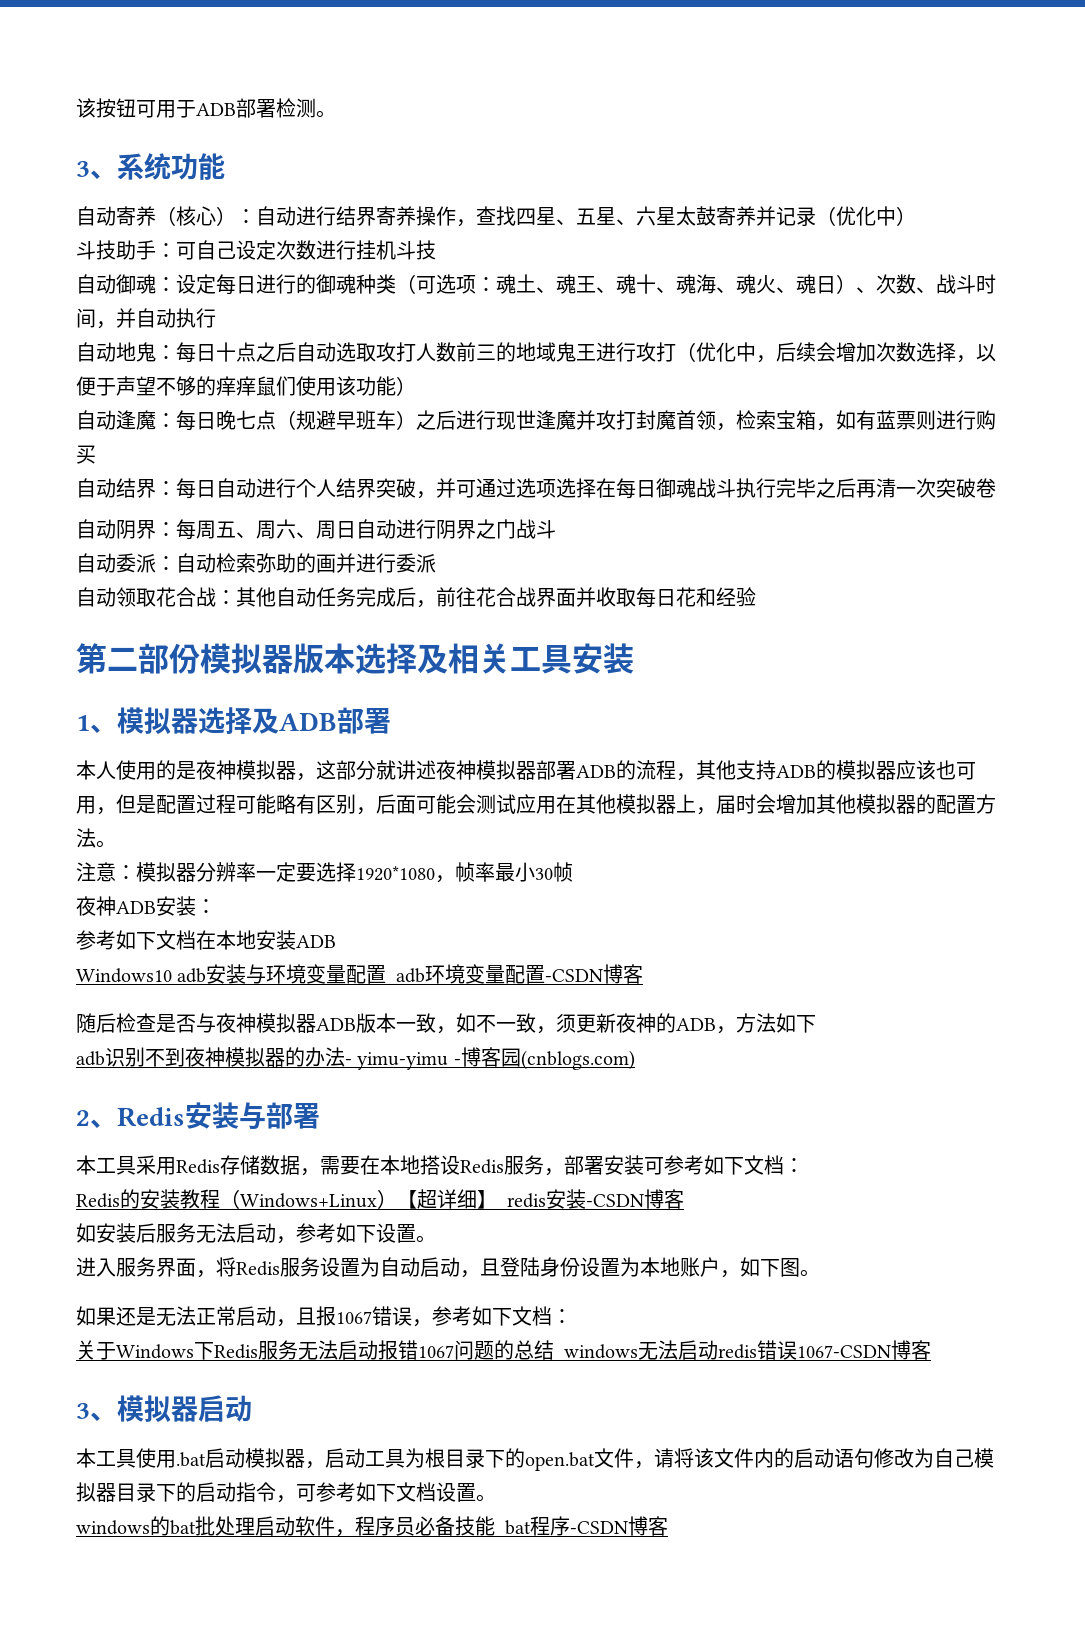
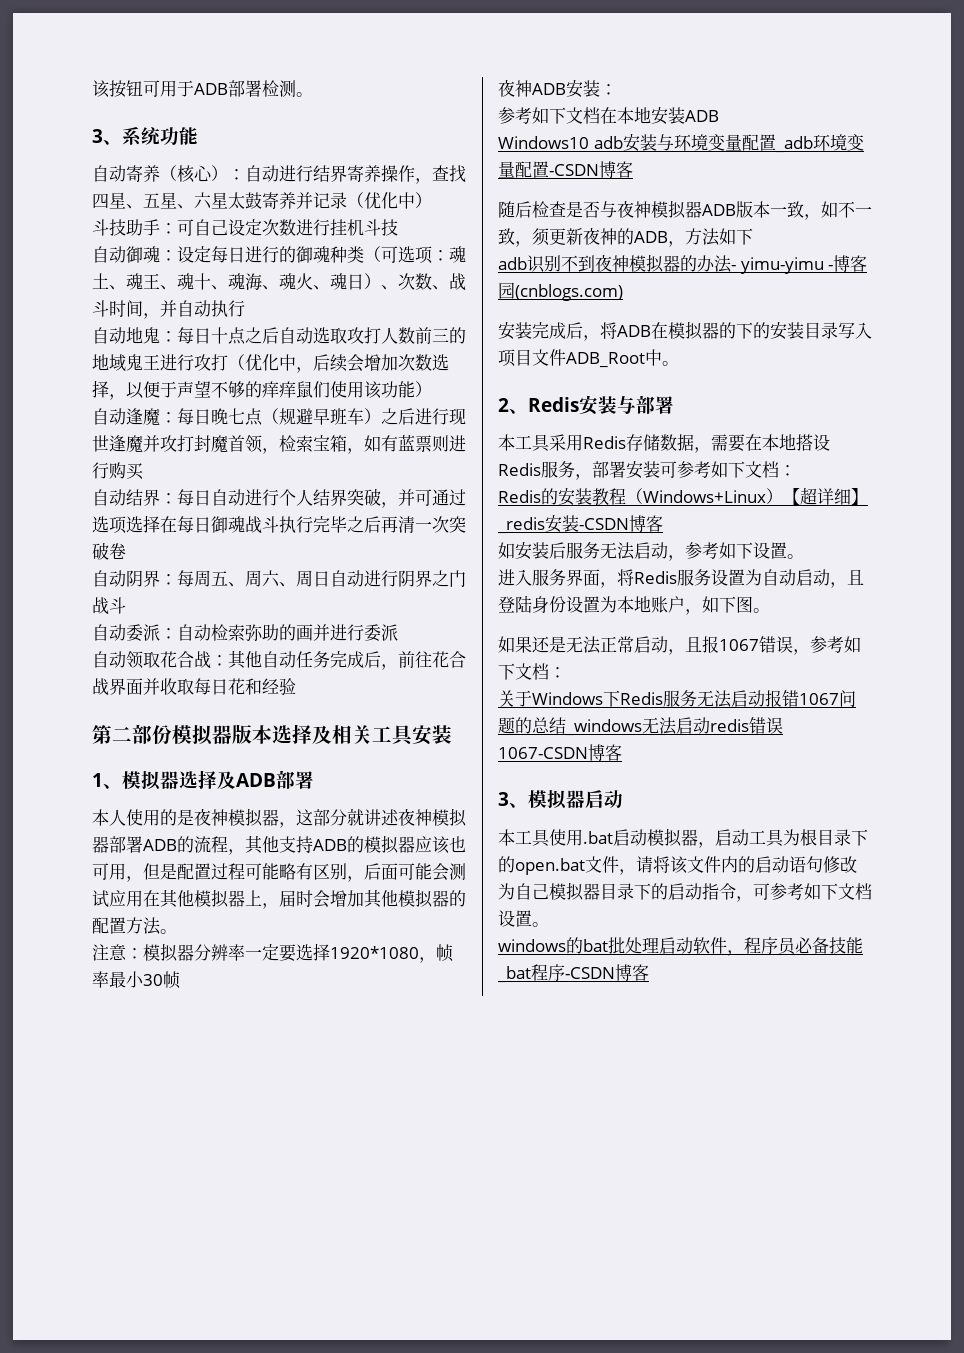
(635, 1060) none -> [498,321,872,341] [498,349,679,368] // 安装完成后，将ADB在模拟器的下的安装目录写入项目文件ADB_Root中。

